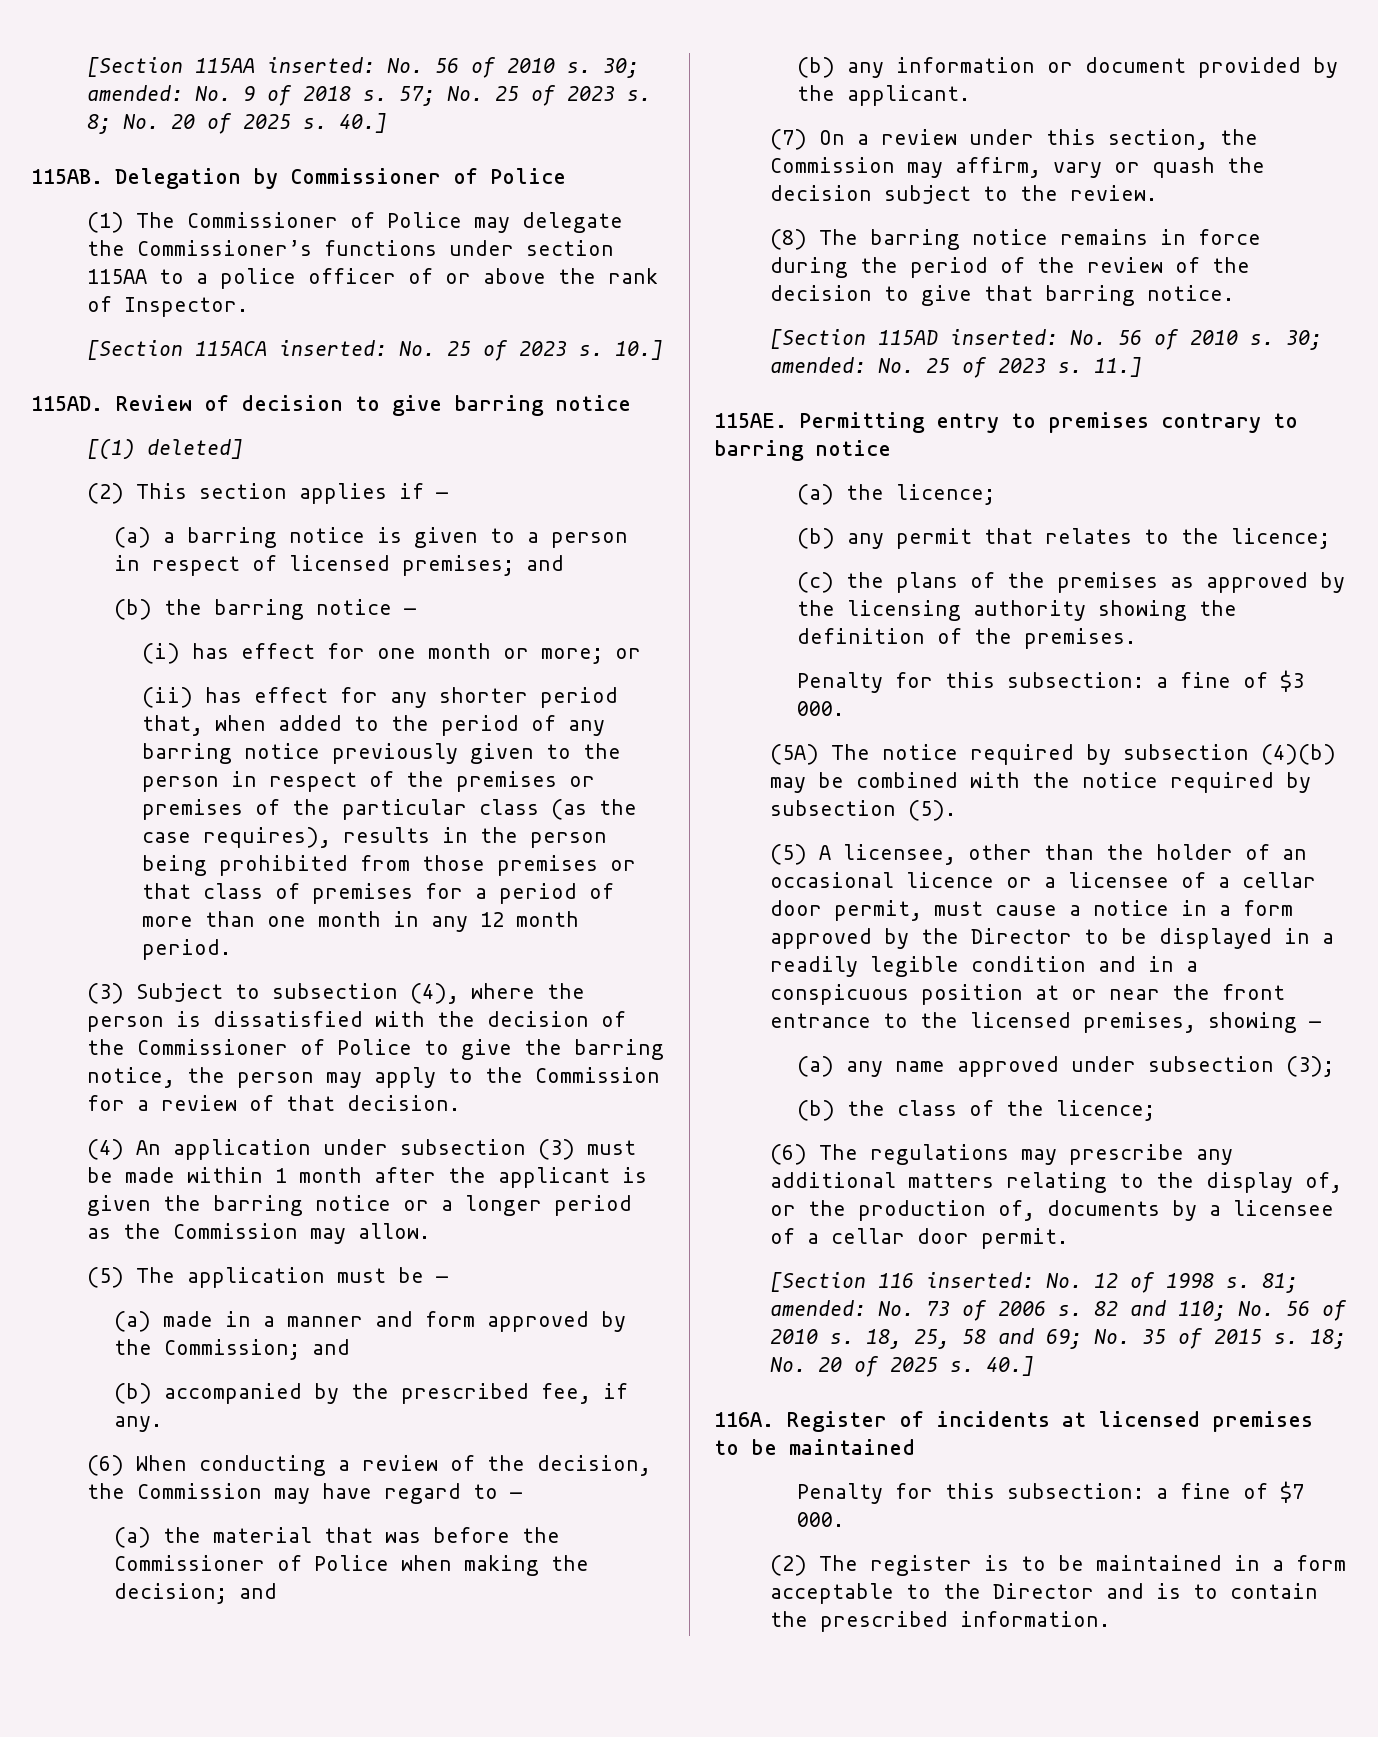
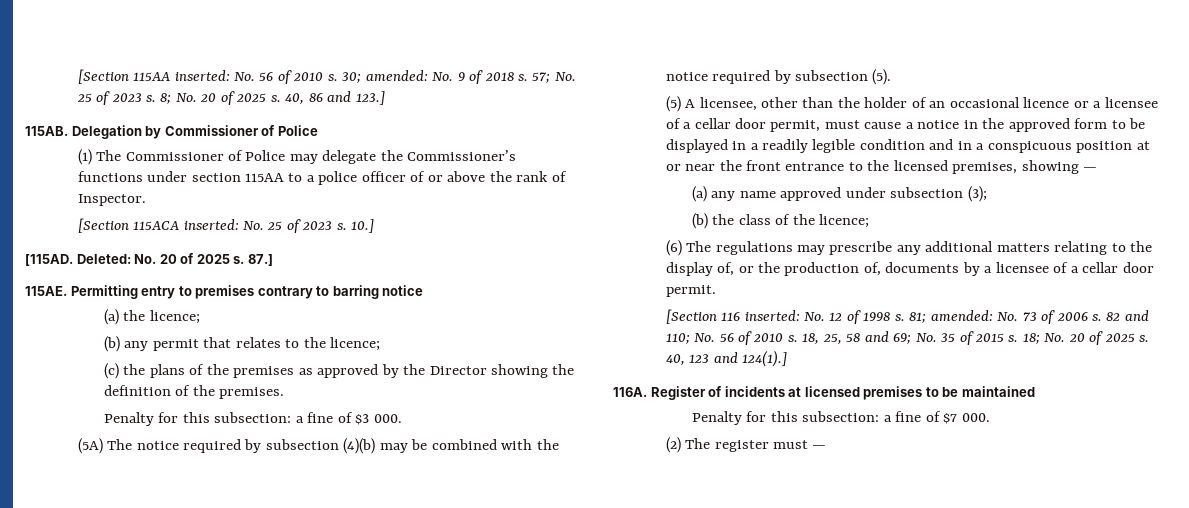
[338,113,387,133] 40.] -> [285,91,385,105] 40, 86 and 123.]
[31,395,631,416] [86,439,243,459] [86,483,448,504] [114,527,629,548] [114,555,565,576] [114,599,417,620] [142,643,642,664] [142,687,619,708] [142,715,606,736] [142,743,622,764] [142,771,596,792] [142,799,638,820] [142,827,608,848] [142,855,637,876] [142,883,615,904] [142,911,580,932] [142,939,232,960] [86,983,585,1004] [86,1011,626,1032] [86,1039,664,1060] [86,1067,660,1088] [86,1095,460,1111] [86,1139,636,1160] [86,1167,647,1188] [86,1195,632,1216] [86,1223,430,1244] [86,1267,448,1288] [114,1311,627,1332] [114,1339,351,1360] [114,1383,629,1404] [114,1416,163,1432] [86,1455,651,1476] [86,1483,522,1504] [114,1527,561,1548] [114,1555,590,1576] [114,1583,278,1604] [797,57,1339,78] [797,85,971,106] [769,129,1258,150] [769,157,1265,178] [769,185,1157,204] [769,229,1261,250] [769,257,1250,278] [769,285,1234,306] [769,329,1322,350] [769,357,1142,378] 115AD. Review of decision to give barring notice // [(1) deleted] // (2) This section applies if — // (a) a barring notice is given to a person in respect of licensed premises; and // (b) the barring notice — // (i) has effect for one month or more; or // (ii) has effect for any shorter period that, when added to the period of any barring notice previously given to the person in respect of the premises or premises of the particular class (as the case requires), results in the person being prohibited from those premises or that class of premises for a period of more than one month in any 12 month period. // (3) Subject to subsection (4), where the person is dissatisfied with the decision of the Commissioner of Police to give the barring notice, the person may apply to the Commission for a review of that decision. // (4) An application under subsection (3) must be made within 1 month after the applicant is given the barring notice or a longer period as the Commission may allow. // (5) The application must be — // (a) made in a manner and form approved by the Commission; and // (b) accompanied by the prescribed fee, if any. // (6) When conducting a review of the decision, the Commission may have regard to — // (a) the material that was before the Commissioner of Police when making the decision; and // (b) any information or document provided by the applicant. // (7) On a review under this section, the Commission may affirm, vary or quash the decision subject to the review. // (8) The barring notice remains in force during the period of the review of the decision to give that barring notice. // [Section 115AD inserted: No. 56 of 2010 s. 30; amended: No. 25 of 2023 s. 11.] -> [25,253,273,266] [115AD. Deleted: No. 20 of 2025 s. 87.]
[847,600,1087,621] licensing authority -> [429,366,487,375] Director
[1218,900,1293,916] [769,928,1072,949] a form approved by the Director -> [982,118,1108,132] the approved form
[985,1356,1034,1376] 40.] -> [665,350,788,367] 40, 123 and 124(1).]
[983,1555,1346,1571] [769,1583,1318,1604] [769,1611,1110,1632] is to be maintained in a form acceptable to the Director and is to contain the prescribed information. -> [773,440,827,449] must —

